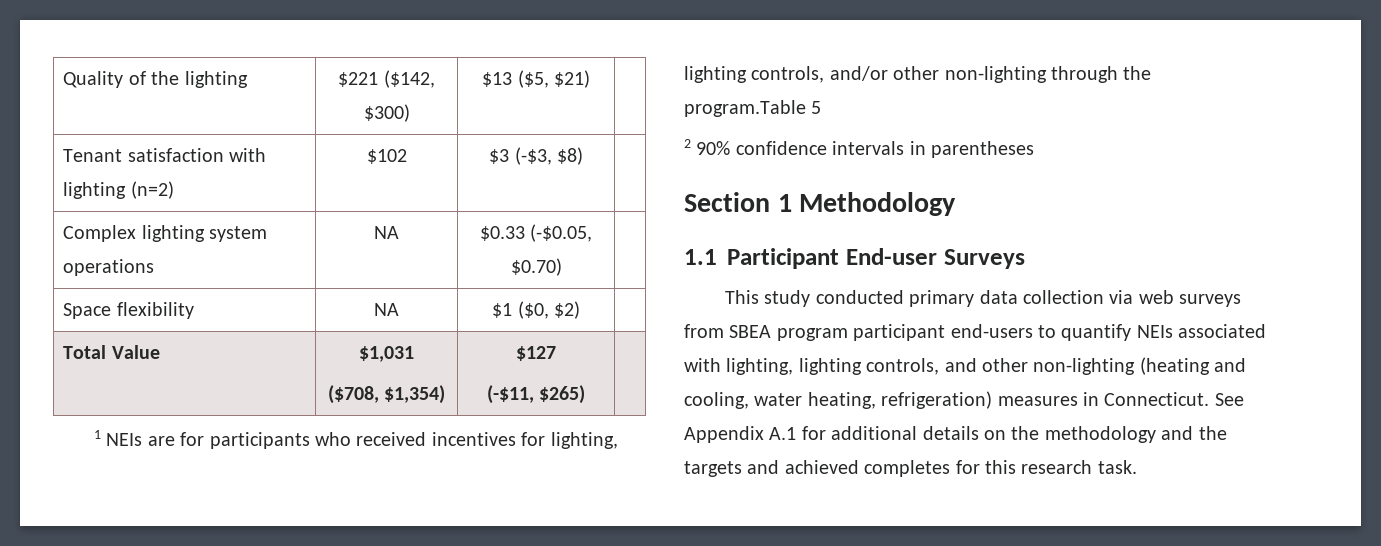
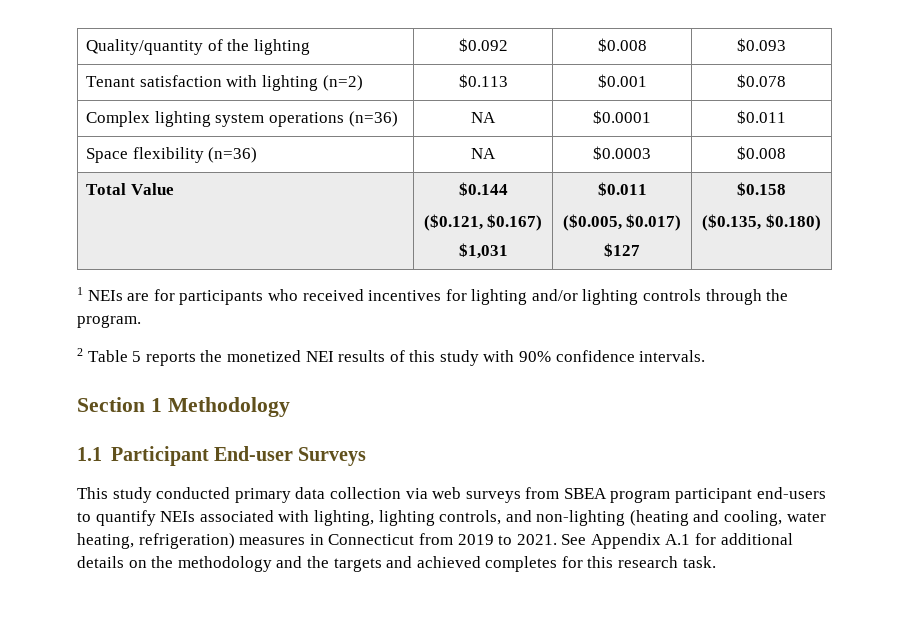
[63,71,124,88] Quality -> [86,39,204,55] Quality/quantity
[338,70,435,88] [363,104,410,122] [482,70,590,88] $221 ($142, $300) | $13 ($5, $21) | -> [458,38,508,52] [597,38,647,52] [737,38,786,52] $0.092 | $0.008 | $0.093
[366,149,407,164] [489,147,583,165] $102 | $3 (-$3, $8) | -> [458,74,508,88] [597,74,647,88] [737,74,786,88] $0.113 | $0.001 | $0.078
[374,226,399,239] [479,224,593,242] [510,258,562,276] | NA | $0.33 (-$0.05, $0.70) | -> [348,111,398,127] [471,112,496,123] [593,110,651,124] [737,110,786,124] (n=36) | NA | $0.0001 | $0.011
[374,303,399,316] [492,301,580,319] | NA | $1 ($0, $2) | -> [208,147,258,163] [471,148,496,159] [593,146,651,160] [737,146,786,160] (n=36) | NA | $0.0003 | $0.008
[359,346,414,362] [327,385,446,404] [516,346,556,361] [486,385,586,404] $1,031 // ($708, $1,354) | $127 // (-$11, $265) | -> [458,182,508,196] [423,214,543,231] [458,243,508,259] [597,182,647,196] [562,214,682,231] [604,243,640,257] [737,182,786,196] [702,214,821,231] $0.144 // ($0.121, $0.167) // $1,031 | $0.011 // ($0.005, $0.017) // $127 | $0.158 // ($0.135, $0.180)
[550,432,618,449] [684,66,1152,83] [684,100,822,117] [684,139,1034,158] lighting, lighting controls, and/or other non-lighting through the program.Table 5 // 2 90% confidence intervals in parentheses -> [471,289,789,305] [77,315,141,328] [77,348,706,366] lighting and/or lighting controls through the program. // 2 Table 5 reports the monetized NEI results of this study with 90% confidence intervals.
[982,358,1028,372] other -> (532, 516) none
[1104,392,1210,406] Connecticut. -> [328,533,557,545] Connecticut from 2019 to 2021.

